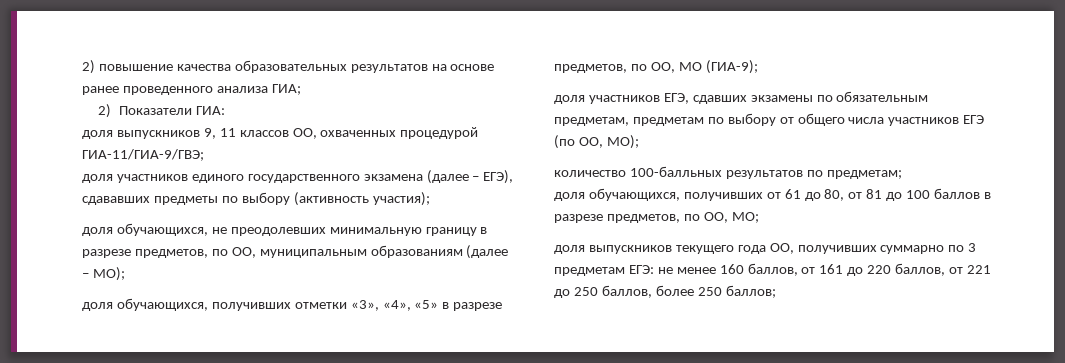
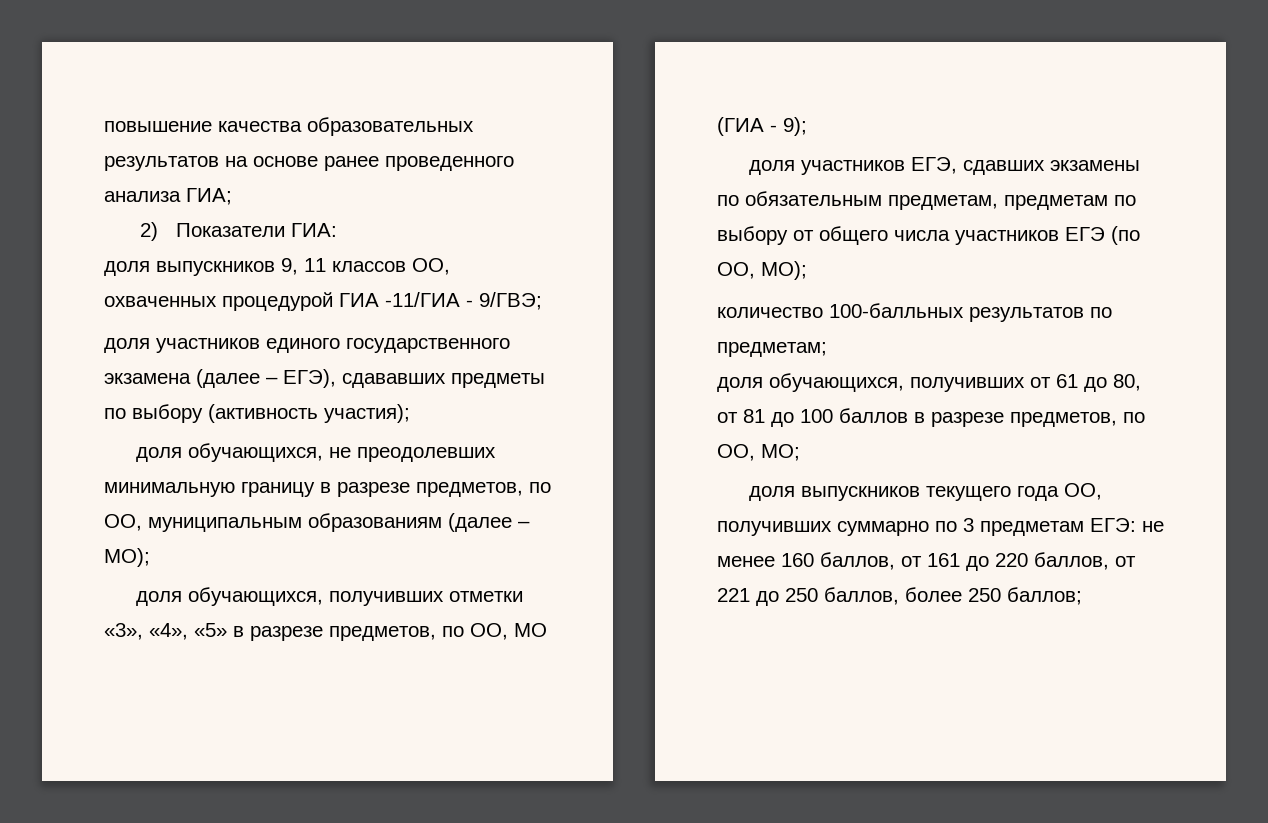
[82,60,95,74] 2) -> (104, 126) none
[82,149,204,161] ГИА-11/ГИА-9/ГВЭ; -> [339,292,542,310] ГИА -11/ГИА - 9/ГВЭ;
[705,60,758,74] (ГИА-9); -> [717,117,807,136] (ГИА - 9);

